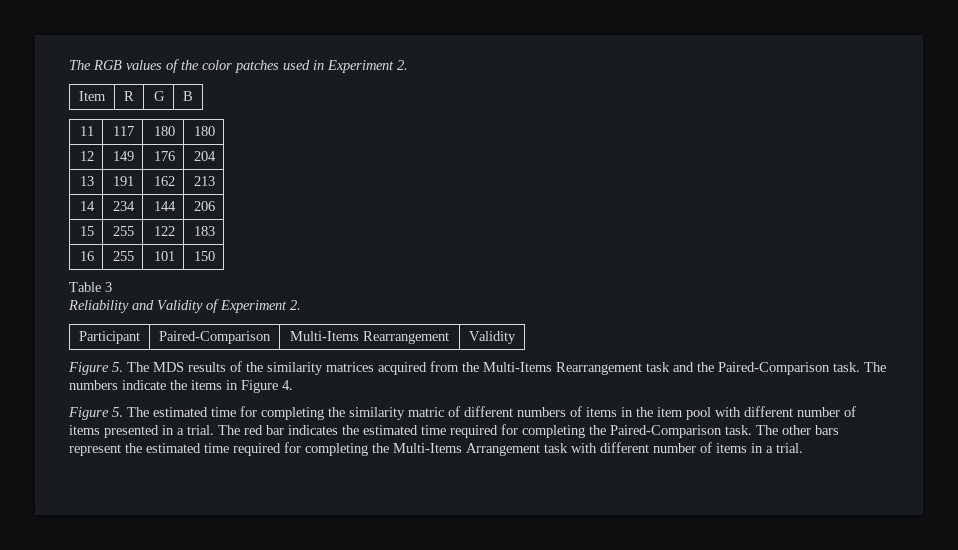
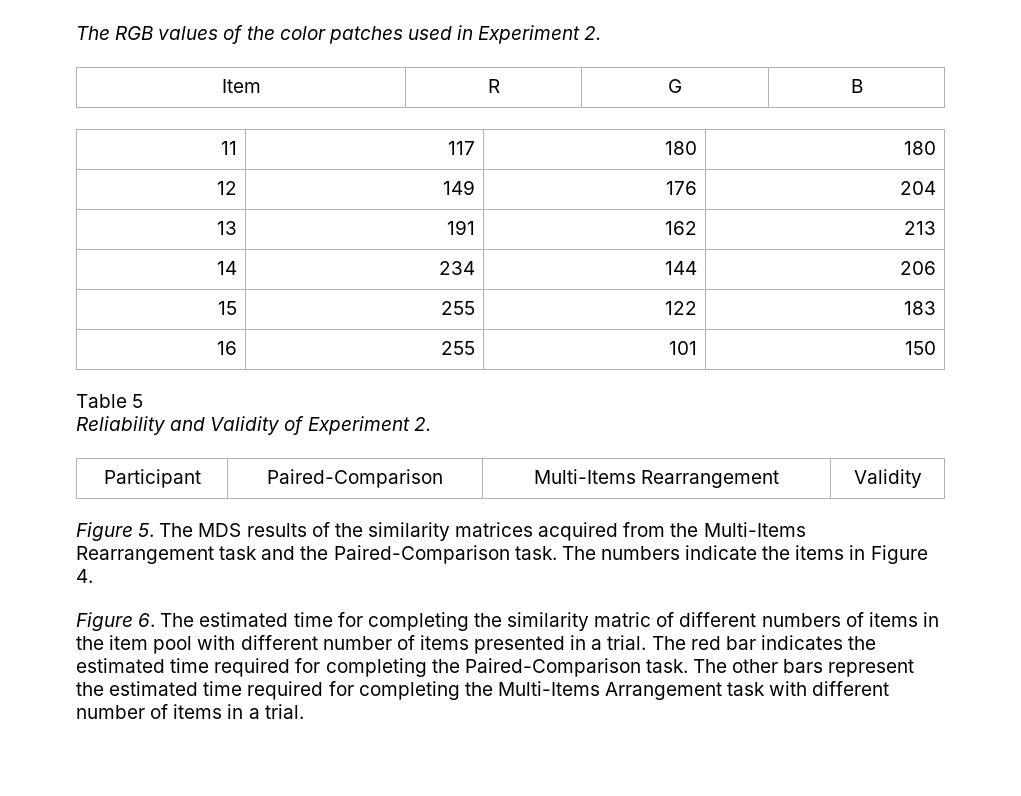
[105,282,112,292] 3 -> [132,394,144,408] 5
[112,407,123,417] 5. -> [138,613,156,627] 6.

